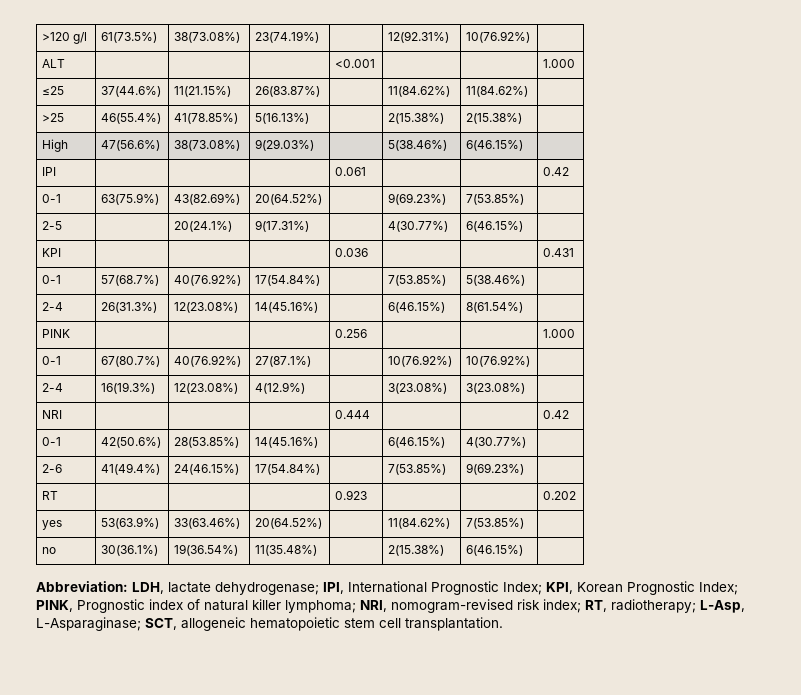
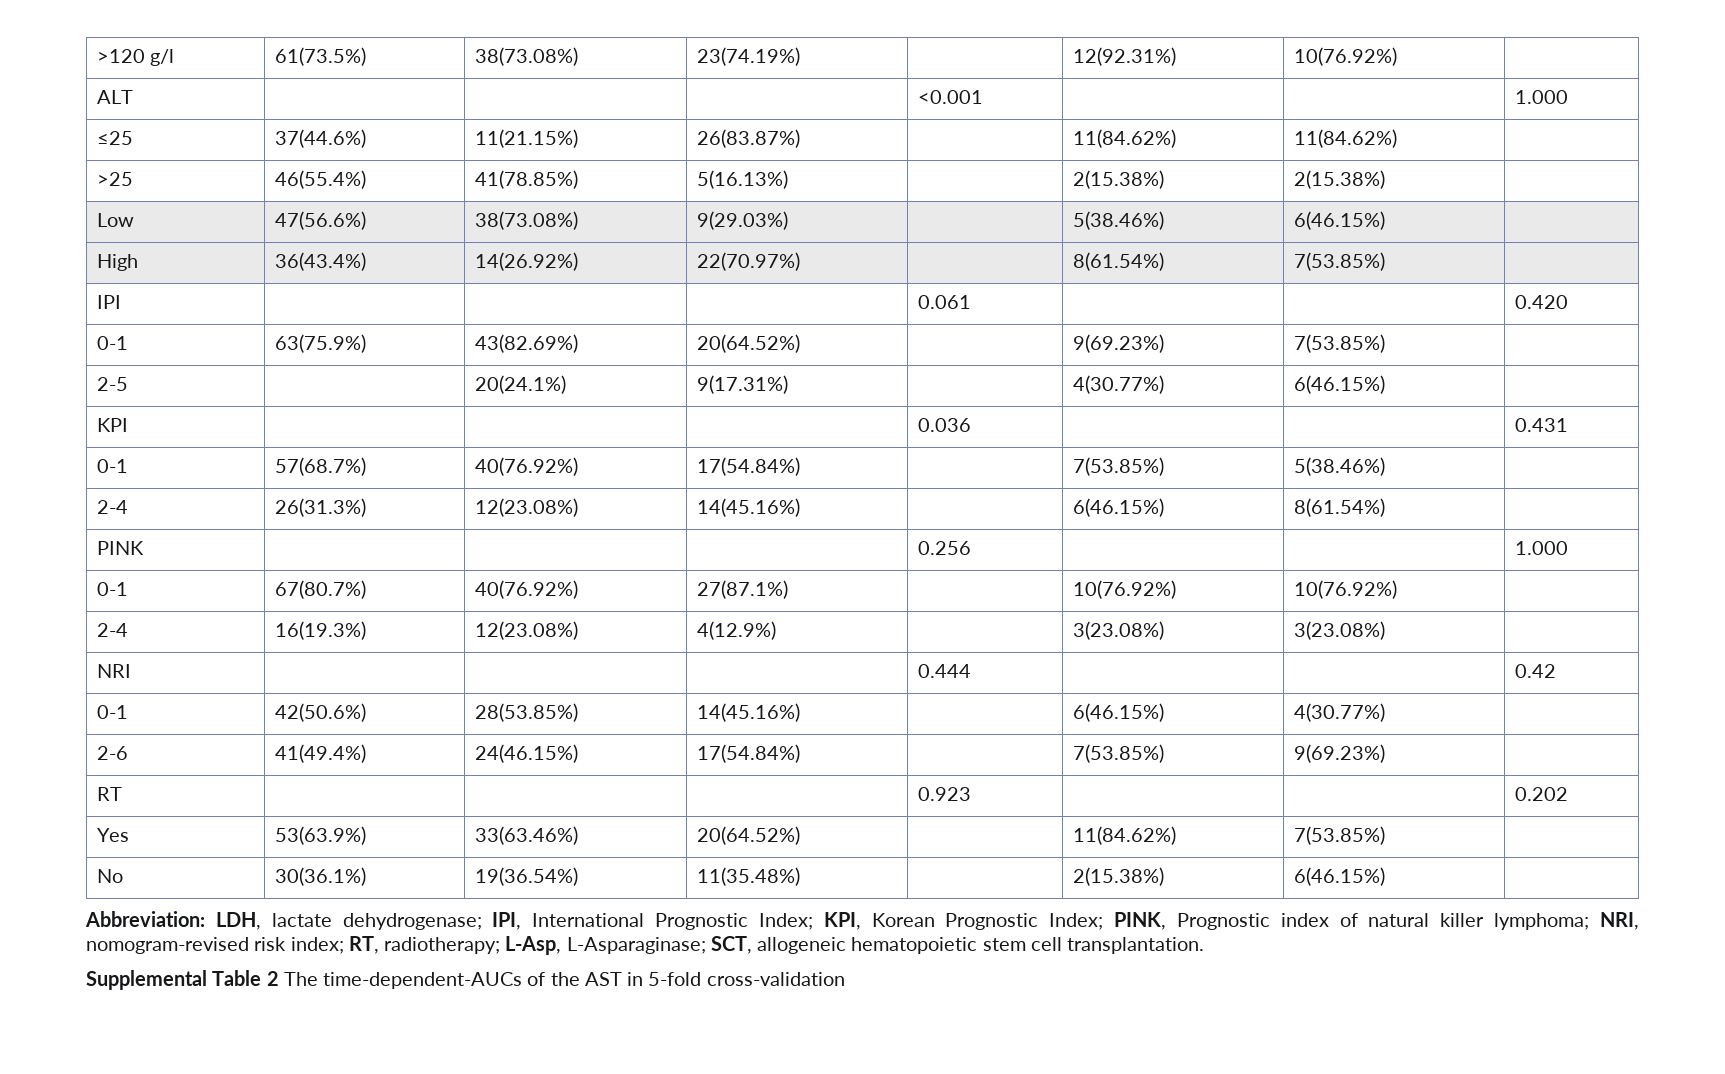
[42,139,69,152] High -> [96,213,134,227] Low
(524, 145) none -> [96,254,138,271] [274,252,366,271] [474,252,578,271] [696,252,800,271] [1072,252,1164,271] [1293,252,1385,271] // High | 36(43.4%) | 14(26.92%) | 22(70.97%) | | 8(61.54%) | 7(53.85%) |
[543,167,570,176] 0.42 -> [1514,295,1568,309] 0.420
[42,520,63,530] yes -> [96,828,129,842] Yes
[42,547,57,554] no -> [96,869,123,883] No
(503, 624) none -> [86,970,845,990] // Supplemental Table 2 The time-dependent-AUCs of the AST in 5-fold cross-validation

